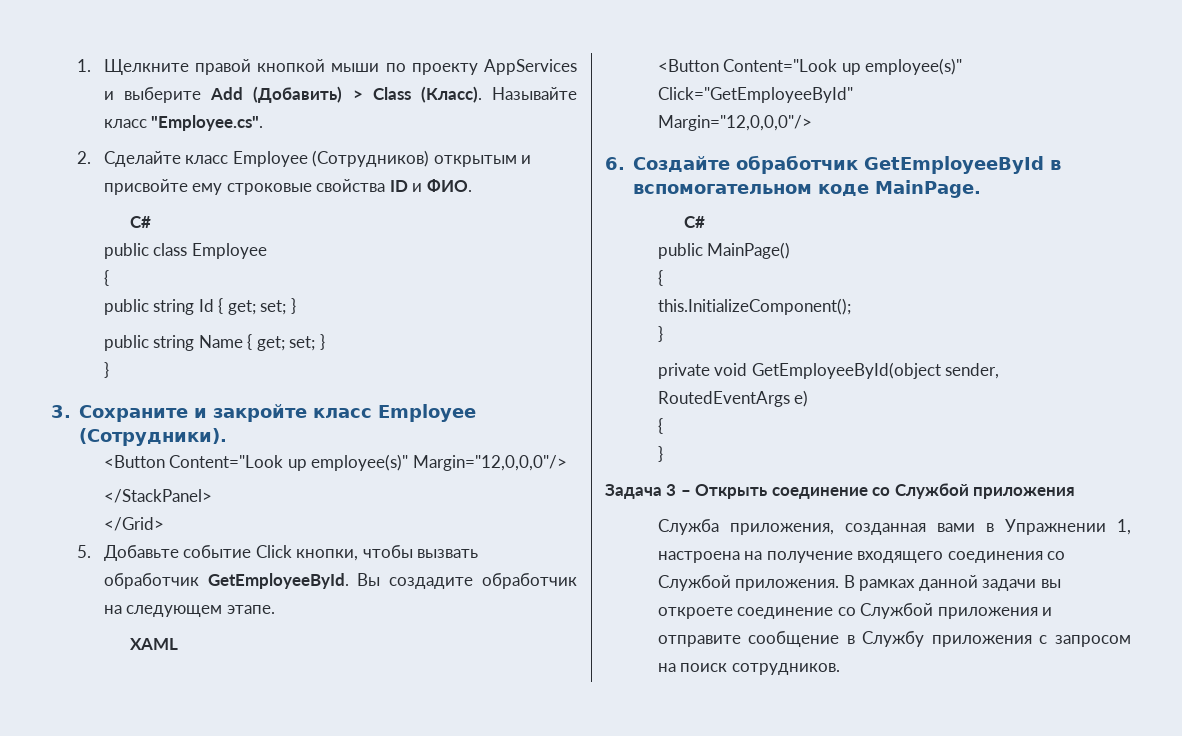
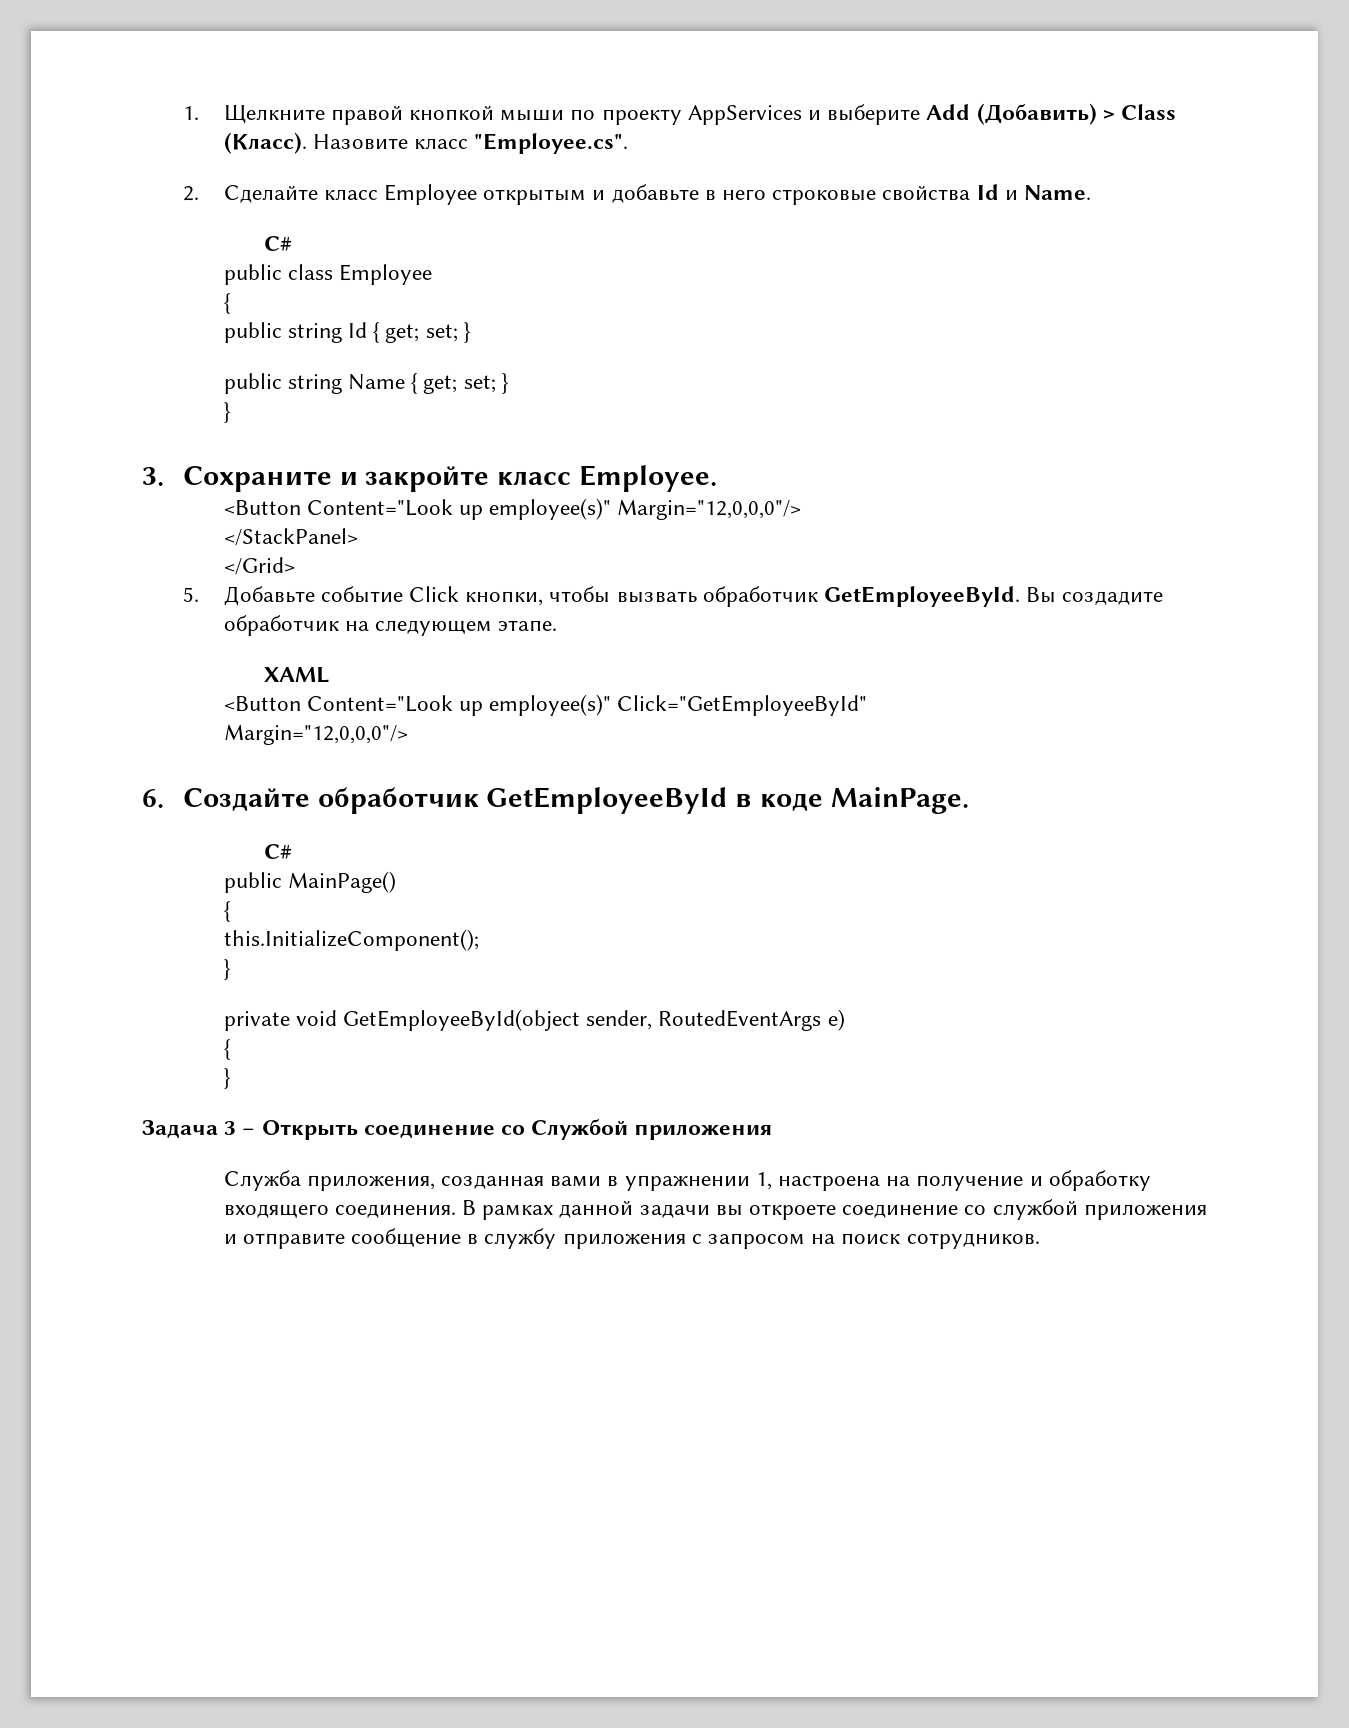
[492,87,577,100] Называйте -> [312,134,408,150] Назовите
[312,150,430,167] (Сотрудников) -> (478, 194) none
[103,179,472,195] присвойте ему строковые свойства ID и ФИО. -> [611,184,1092,205] добавьте в него строковые свойства Id и Name.
[378,404,477,422] [79,428,228,446] Employee (Сотрудники). -> [579,465,718,492] Employee.
[633,184,813,194] вспомогательном -> (753, 800) none
[1004,519,1106,535] Упражнении -> [624,1175,750,1191] упражнении
[857,551,1066,563] [657,575,840,591] входящего соединения со Службой приложения. -> [1029,1170,1151,1191] [223,1204,456,1218] и обработку входящего соединения.
[860,603,934,619] Службой -> [992,1199,1078,1220] службой
[862,631,925,647] Службу -> [484,1228,557,1249] службу

